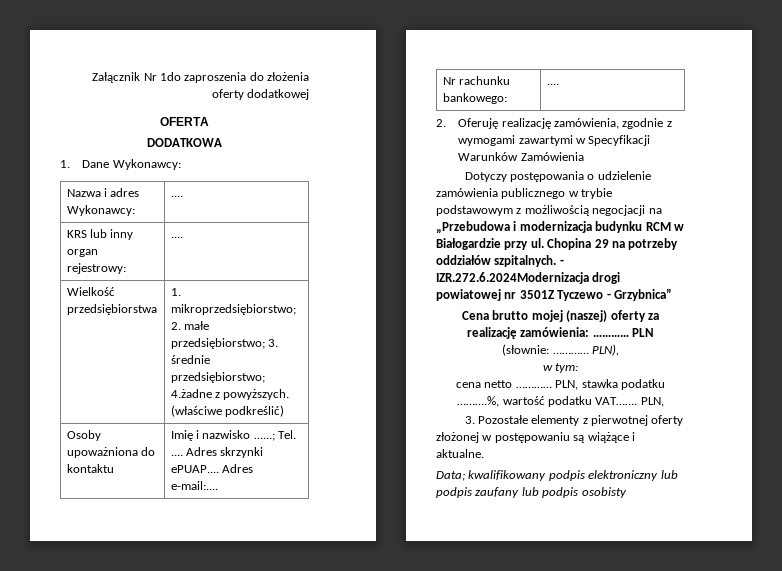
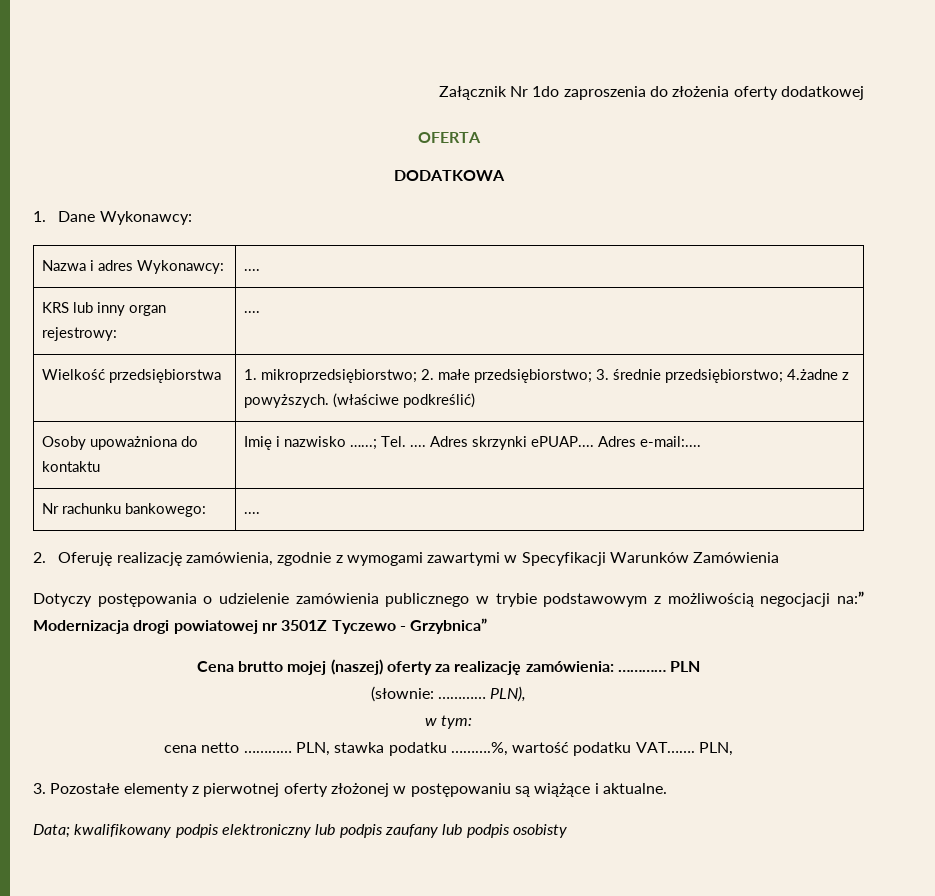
[648,208,662,214] [436,221,684,234] [436,238,679,250] [436,255,564,267] [436,272,589,284] na „Przebudowa i modernizacja budynku RCM w Białogardzie przy ul. Chopina 29 na potrzeby oddziałów szpitalnych. - IZR.272.6.2024Modernizacja -> [837,591,864,604] [33,620,129,634] na:” Modernizacja

